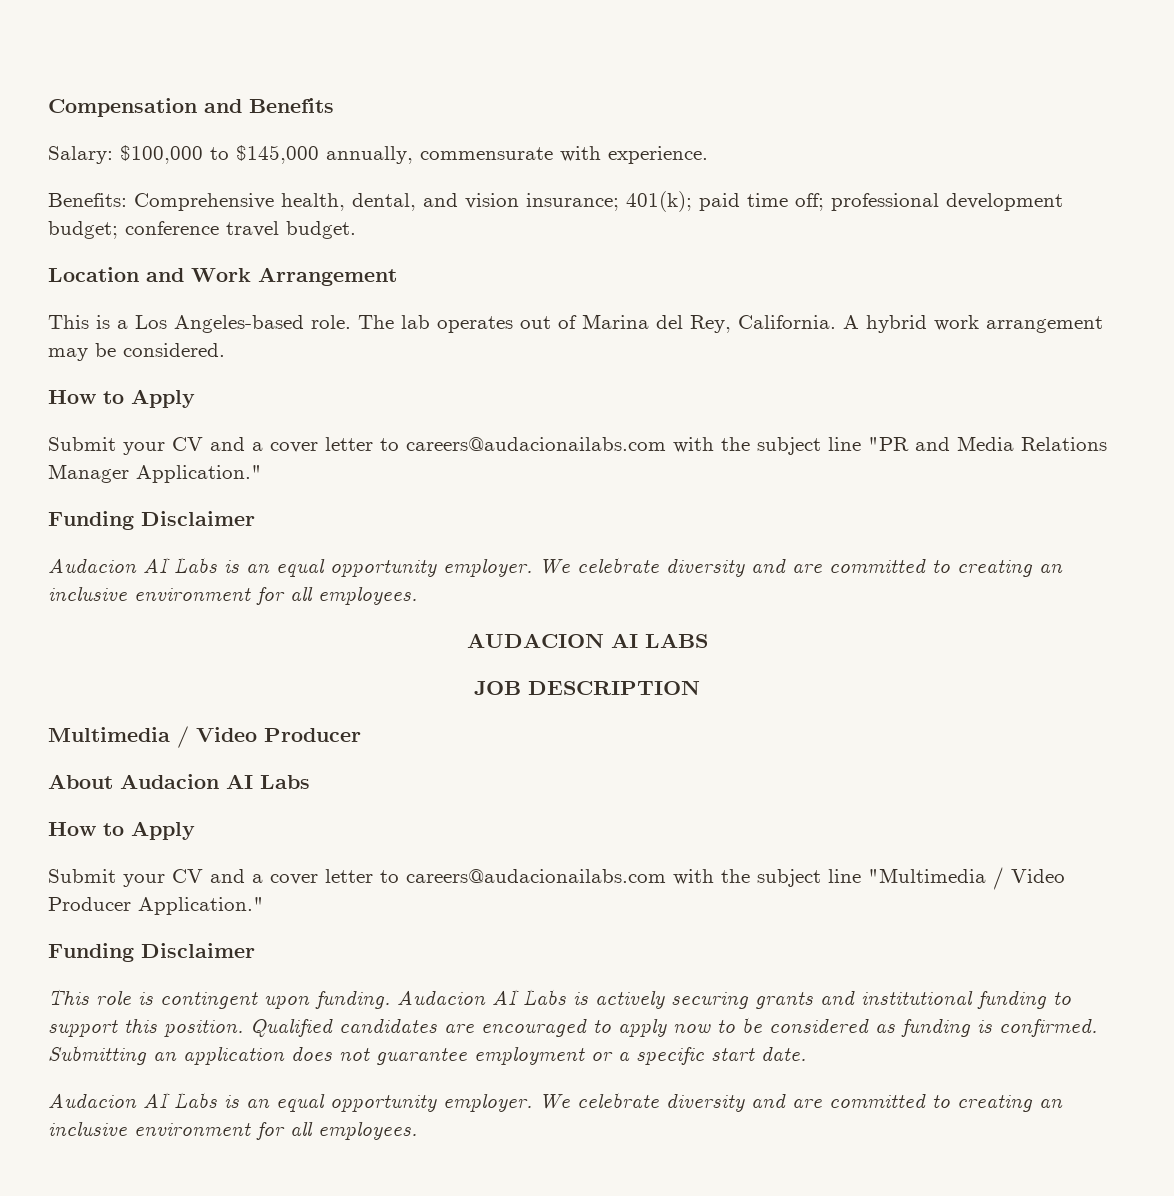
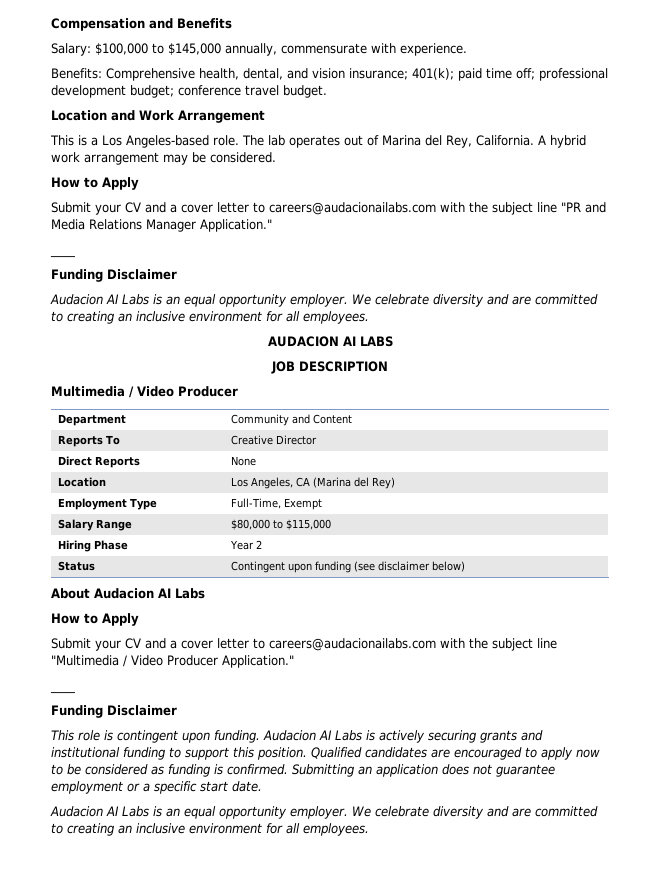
(262, 474) none -> [50,254,75,258] // ____
(361, 735) none -> [57,414,126,426] [230,414,352,426] [57,435,120,447] [230,435,317,445] [57,456,140,468] [230,456,256,466] [57,477,106,487] [230,477,395,489] [57,498,157,510] [230,498,322,510] [57,519,132,531] [230,519,331,530] [57,540,128,552] [229,540,262,550] [57,561,95,571] [230,561,465,573] // Department | Community and Content // Reports To | Creative Director // Direct Reports | None // Location | Los Angeles, CA (Marina del Rey) // Employment Type | Full-Time, Exempt // Salary Range | $80,000 to $115,000 // Hiring Phase | Year 2 // Status | Contingent upon funding (see disclaimer below)
(264, 906) none -> [50,690,75,694] // ____

